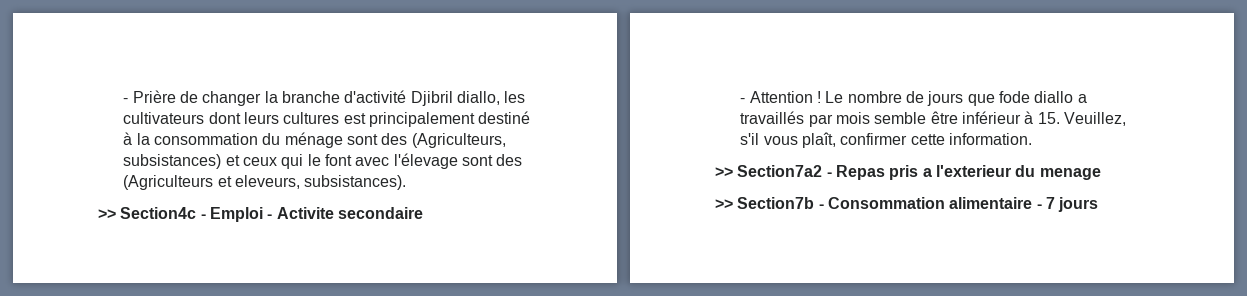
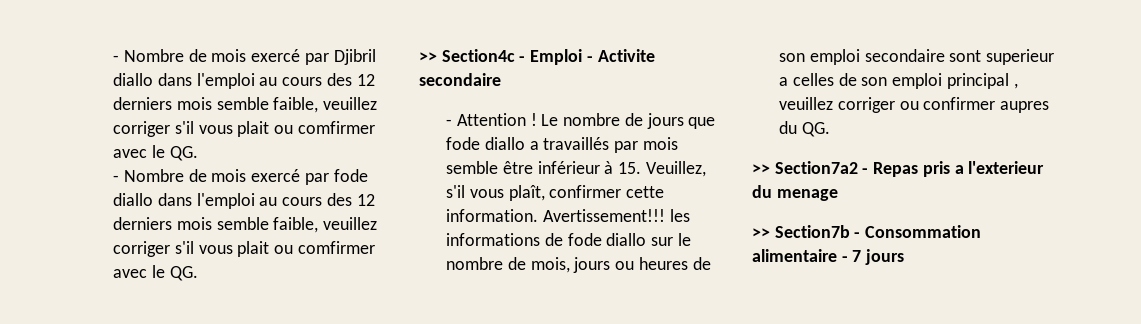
[123,90,526,106] [123,111,531,127] [123,132,506,148] [123,153,523,169] [123,175,407,190] - Prière de changer la branche d'activité Djibril diallo, les cultivateurs dont leurs cultures est principalement destiné à la consommation du ménage sont des (Agriculteurs, subsistances) et ceux qui le font avec l'élevage sont des (Agriculteurs et eleveurs, subsistances). -> [113,49,376,65] [113,73,375,89] [113,97,378,113] [113,121,375,137] [113,145,198,161] [113,169,368,185] [113,193,375,209] [113,217,378,233] [113,241,375,257] [113,265,198,281] - Nombre de mois exercé par Djibril diallo dans l'emploi au cours des 12 derniers mois semble faible, veuillez corriger s'il vous plait ou comfirmer avec le QG. // - Nombre de mois exercé par fode diallo dans l'emploi au cours des 12 derniers mois semble faible, veuillez corriger s'il vous plait ou comfirmer avec le QG.
(1032, 139) none -> [543,209,690,222] [446,233,691,246] [446,257,711,273] [779,49,1055,65] [779,73,1018,89] [779,97,1050,113] [779,121,831,137] Avertissement!!! les informations de fode diallo sur le nombre de mois, jours ou heures de son emploi secondaire sont superieur a celles de son emploi principal , veuillez corriger ou confirmer aupres du QG.

